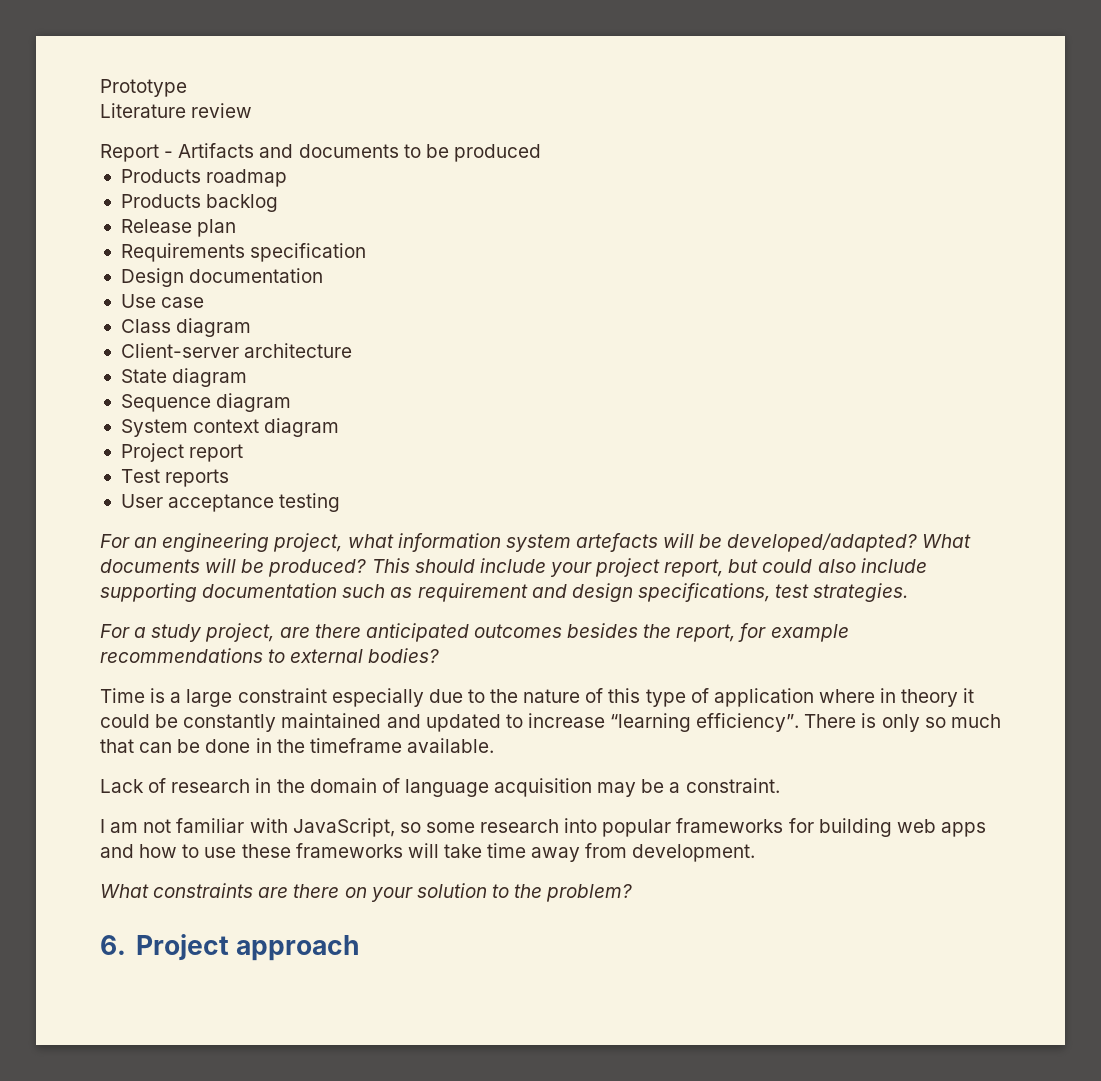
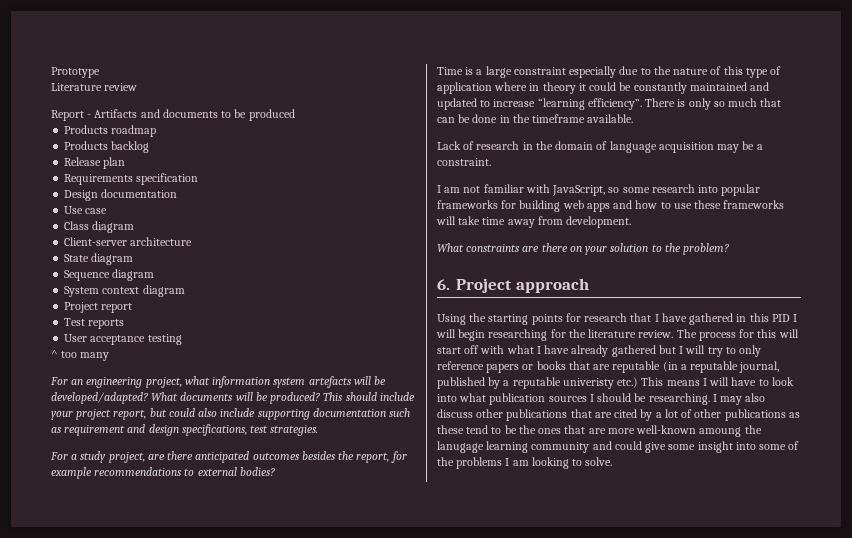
(341, 502) none -> [51,350,110,361] // ^ too many
(360, 948) none -> [437,313,798,325] [436,329,799,341] [437,345,762,357] [437,361,780,373] [437,377,794,389] [437,393,766,405] [437,409,800,421] [437,425,762,437] [437,441,800,453] [437,457,613,469] // Using the starting points for research that I have gathered in this PID I will begin researching for the literature review. The process for this will start off with what I have already gathered but I will try to only reference papers or books that are reputable (in a reputable journal, published by a reputable univeristy etc.) This means I will have to look into what publication sources I should be researching. I may also discuss other publications that are cited by a lot of other publications as these tend to be the ones that are more well-known amoung the lanugage learning community and could give some insight into some of the problems I am looking to solve.

